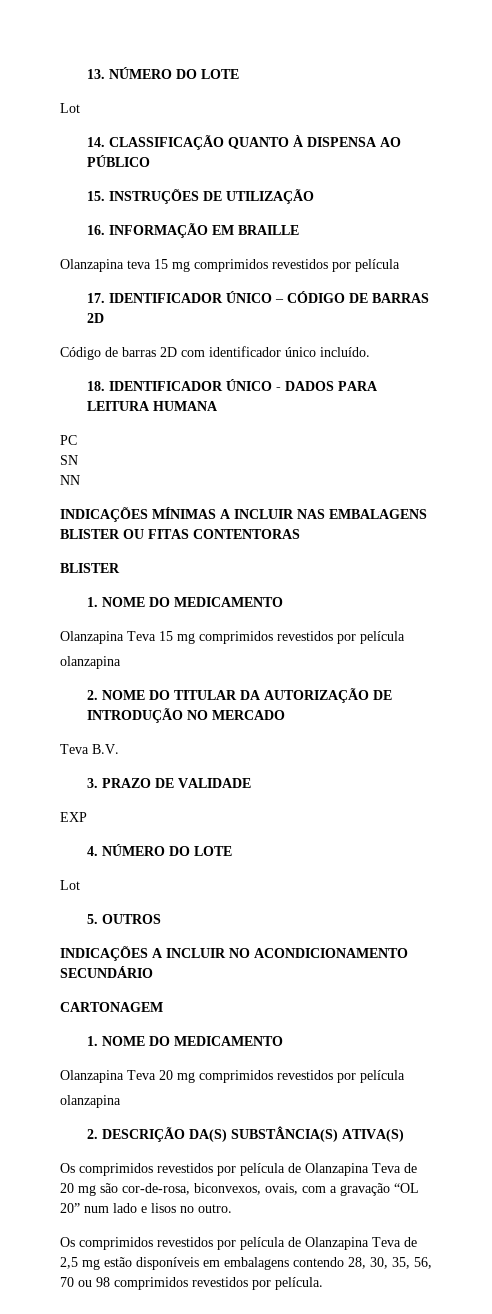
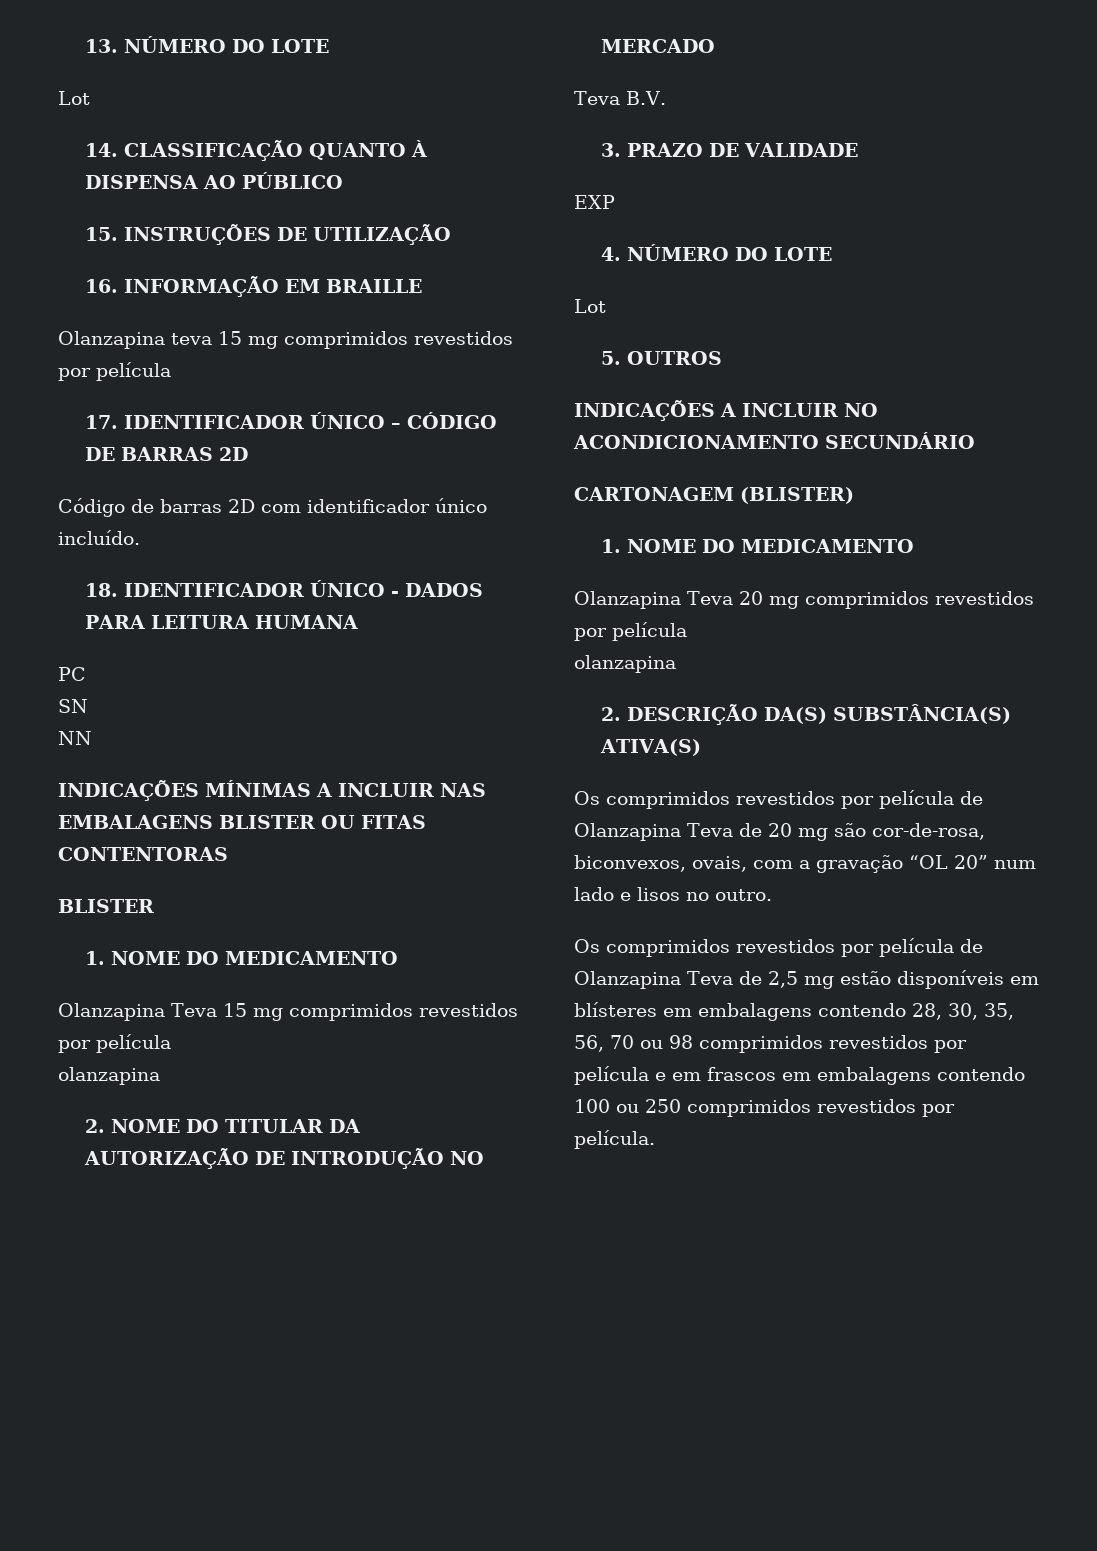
(163, 1007) none -> [740,487,854,504] (BLISTER)
(220, 1263) none -> [574,1002,692,1017] blísteres em
(271, 1285) none -> [574,1066,1025,1085] [574,1099,955,1117] película e em frascos em embalagens contendo 100 ou 250 comprimidos revestidos por

